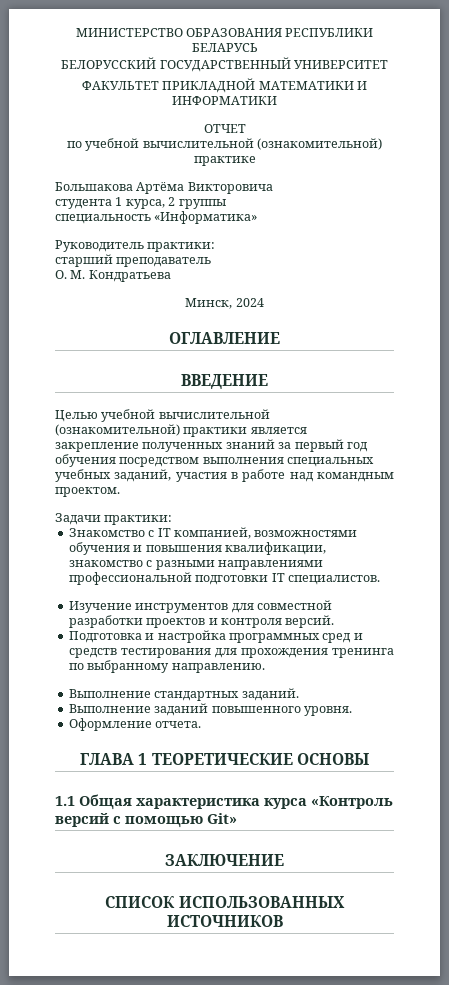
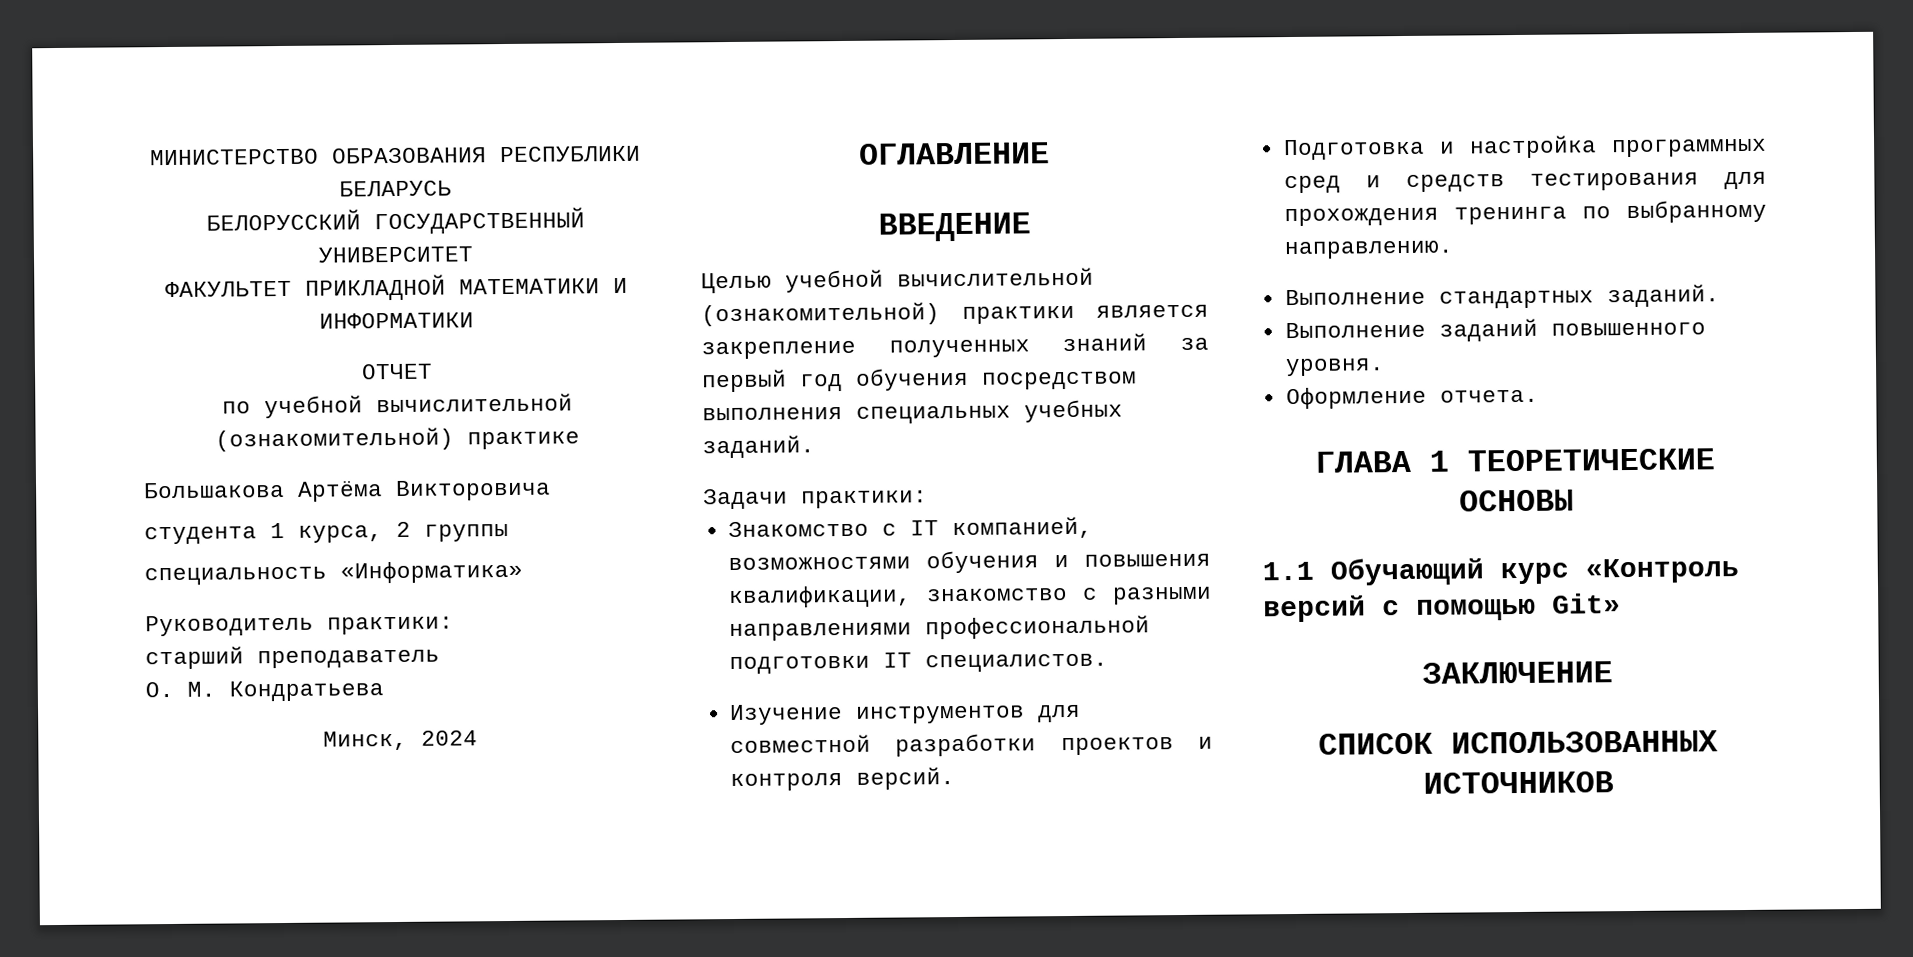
[114,469,395,482] [55,487,120,497] заданий, участия в работе над командным проектом. -> [702,435,815,459] заданий.
[79,794,307,810] Общая характеристика курса -> [1330,557,1569,586] Обучающий курс

